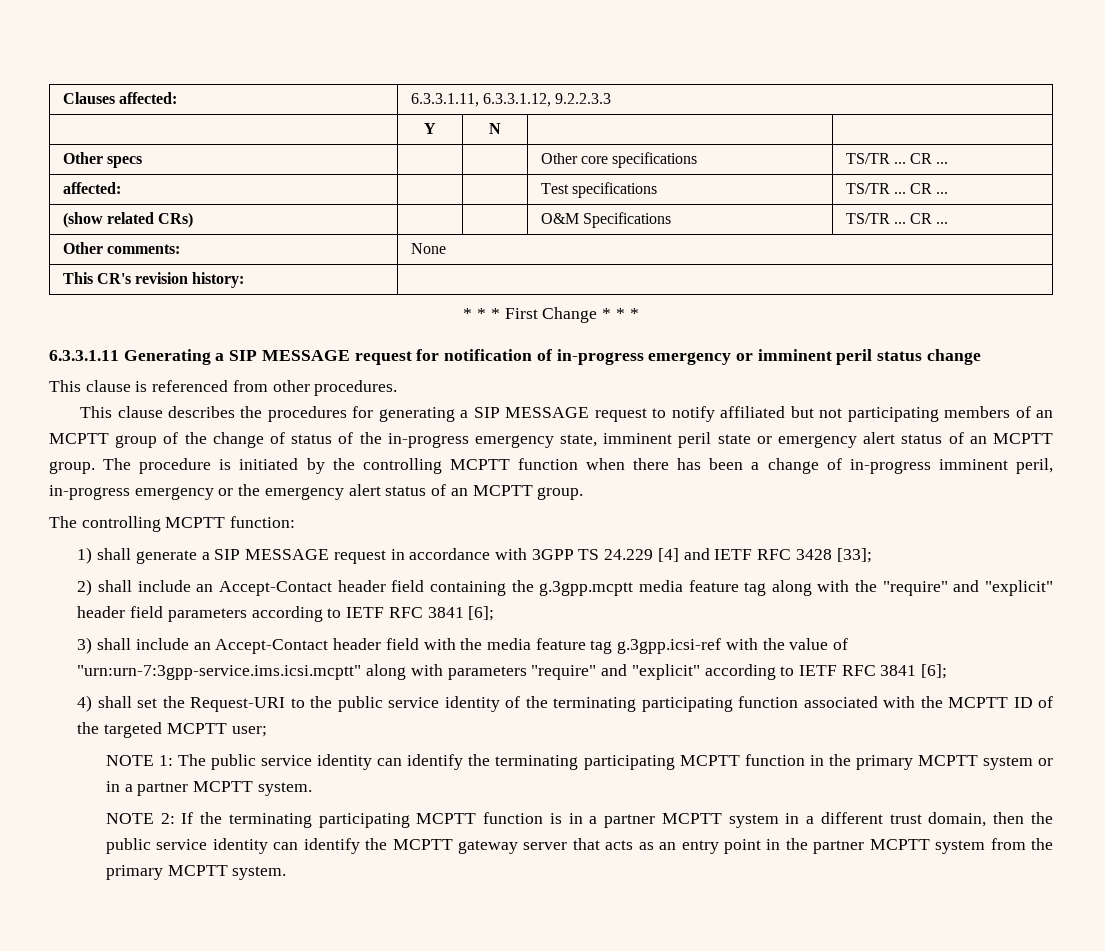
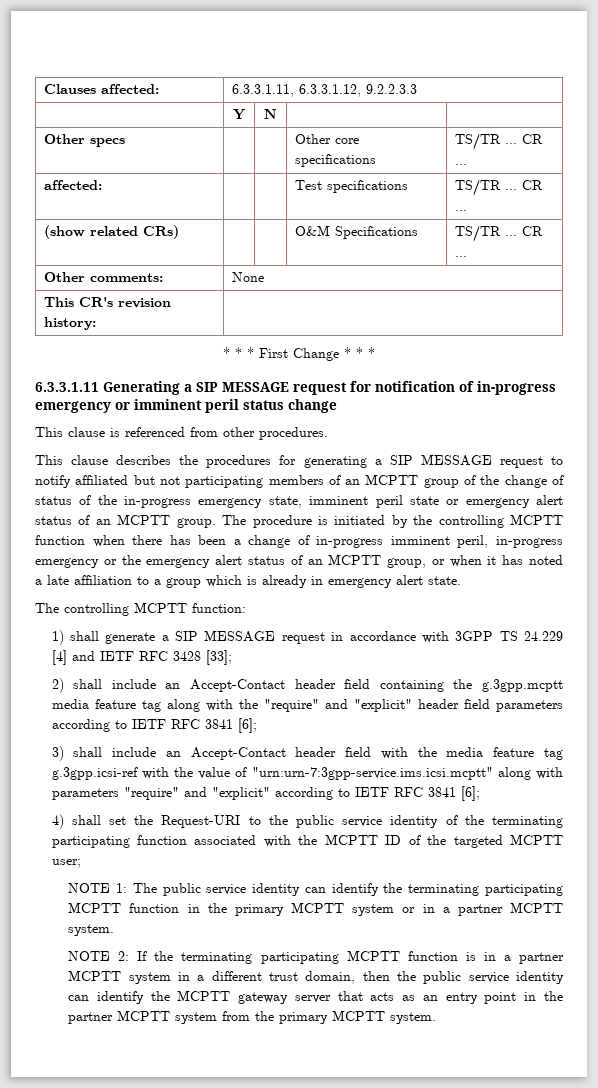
[537,487,584,500] group. -> [387,555,563,568] [35,575,461,588] group, or when it has noted a late affiliation to a group which is already in emergency alert state.

